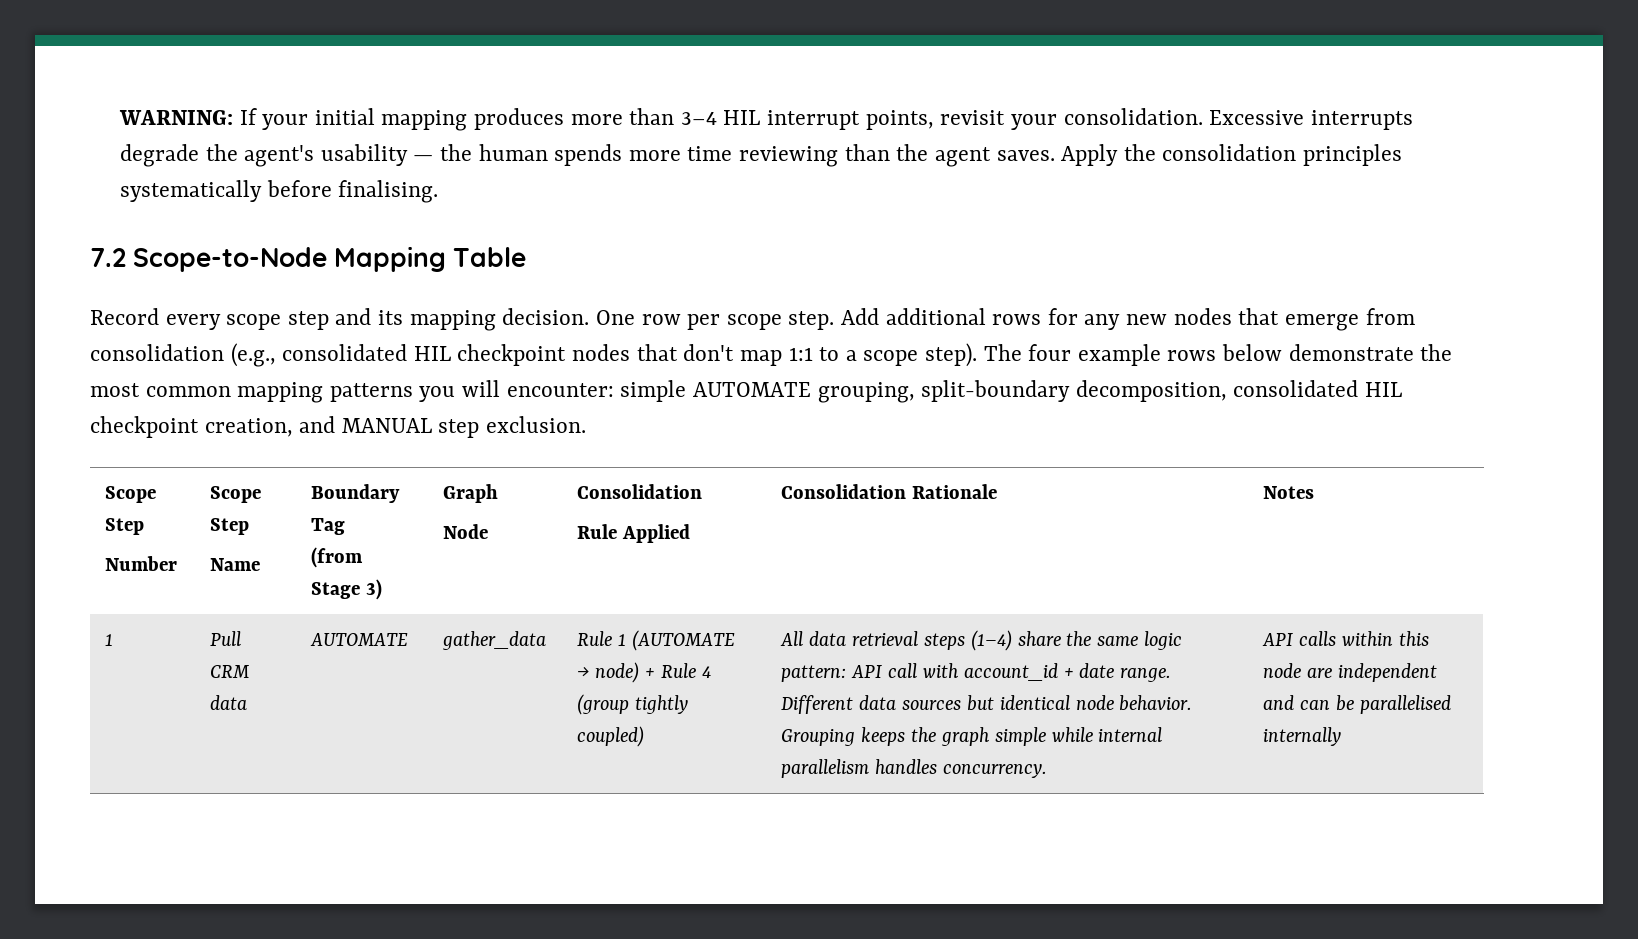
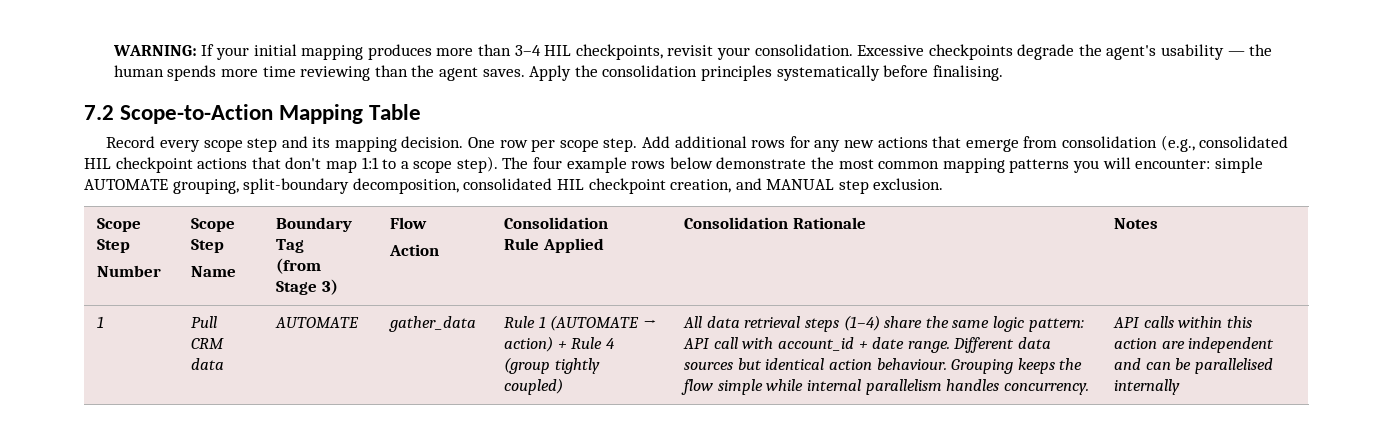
[767,110,934,130] interrupt points, -> [575,44,663,60] checkpoints,
[1310,110,1413,130] interrupts -> [928,44,1013,60] checkpoints
[133,247,328,272] Scope-to-Node -> [120,104,274,124] Scope-to-Action
[1173,308,1232,325] nodes -> [877,137,928,148] actions
[572,344,631,361] nodes -> [197,158,248,169] actions
[442,484,498,503] [442,524,488,539] Graph // Node -> [390,217,428,229] [389,244,440,256] Flow // Action
[594,662,639,683] node) -> [504,336,554,352] action)
[1075,695,1193,711] node behavior. -> [828,358,947,370] action behaviour.
[940,727,989,746] graph -> [681,379,714,395] flow
[1262,663,1301,678] node -> [1114,338,1158,349] action

